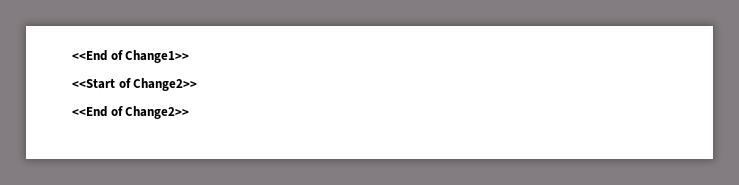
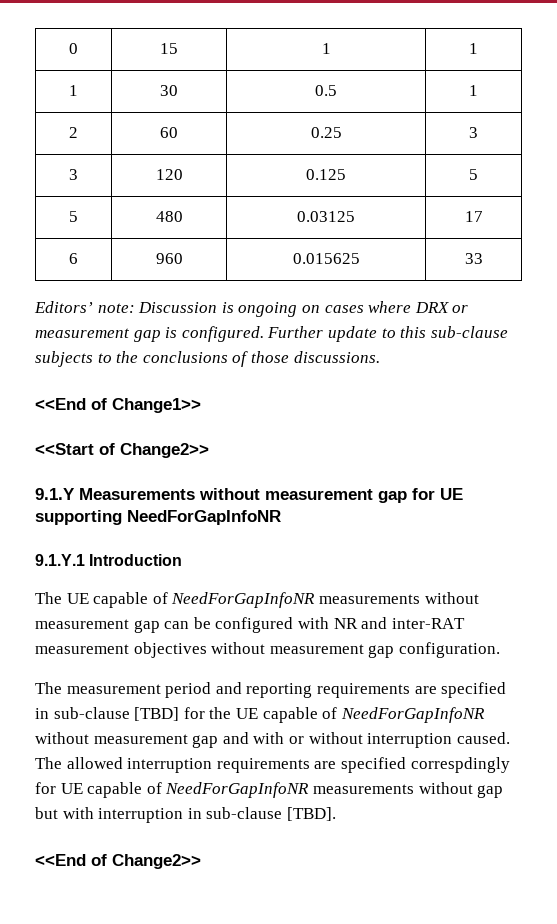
(72, 55) none -> [69,43,78,54] [160,43,178,54] [321,43,331,54] [469,43,478,54] [69,85,78,96] [160,85,178,96] [315,85,337,96] [469,85,478,96] [69,127,78,138] [160,127,178,138] [310,127,342,138] [469,127,478,138] [69,169,78,180] [155,169,183,180] [306,169,346,180] [469,169,478,180] [69,211,78,222] [155,211,183,222] [297,211,355,222] [464,211,483,222] [69,253,78,264] [155,253,183,264] [292,253,360,264] [464,253,483,264] [34,301,469,317] [35,326,508,342] [35,351,380,367] 0 | 15 | 1 | 1 // 1 | 30 | 0.5 | 1 // 2 | 60 | 0.25 | 3 // 3 | 120 | 0.125 | 5 // 5 | 480 | 0.03125 | 17 // 6 | 960 | 0.015625 | 33 // Editors’ note: Discussion is ongoing on cases where DRX or measurement gap is configured. Further update to this sub-clause subjects to the conclusions of those discussions. //
(198, 84) none -> [35,488,463,503] [35,510,281,525] [35,554,183,566] [35,592,479,608] [35,617,465,633] [35,642,500,658] [35,682,507,698] [35,707,485,723] [35,732,510,748] [35,757,510,773] [35,782,504,798] [35,807,336,823] // 9.1.Y Measurements without measurement gap for UE supporting NeedForGapInfoNR // 9.1.Y.1 Introduction // The UE capable of NeedForGapInfoNR measurements without measurement gap can be configured with NR and inter-RAT measurement objectives without measurement gap configuration. // The measurement period and reporting requirements are specified in sub-clause [TBD] for the UE capable of NeedForGapInfoNR without measurement gap and with or without interruption caused. The allowed interruption requirements are specified correspdingly for UE capable of NeedForGapInfoNR measurements without gap but with interruption in sub-clause [TBD].

